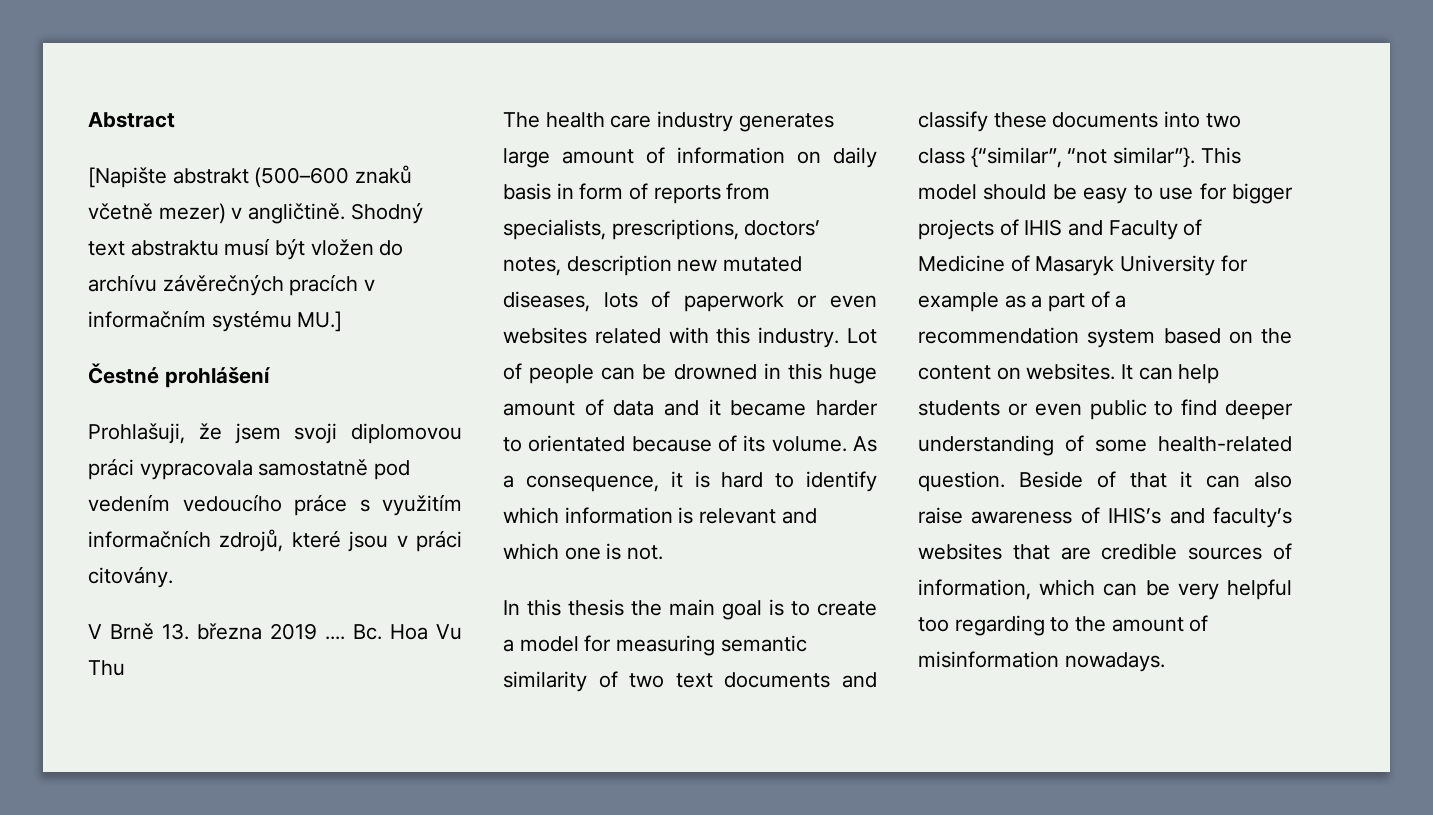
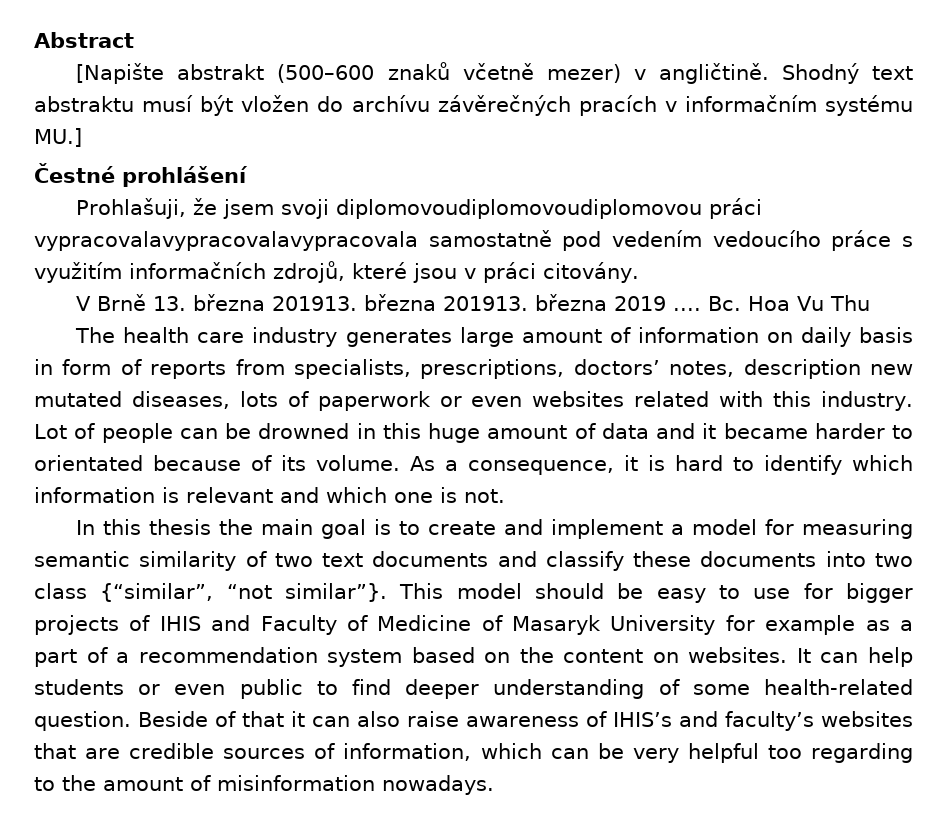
[351,423,462,444] [88,458,253,480] diplomovou práci vypracovala -> [336,198,763,219] [34,231,418,251] diplomovoudiplomovoudiplomovou práci vypracovalavypracovalavypracovala
(262, 631) none -> [272,294,608,311] 201913. března 201913. března
(877, 608) none -> [504,519,664,539] and implement

